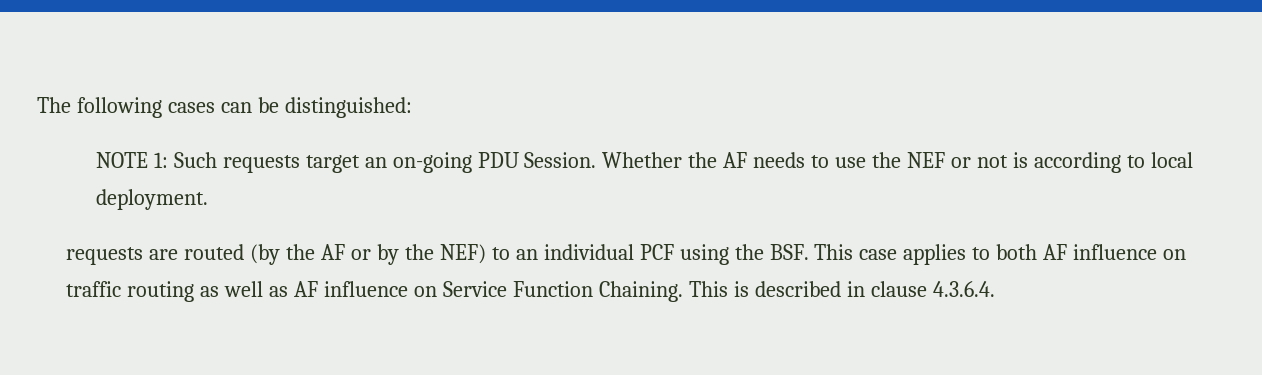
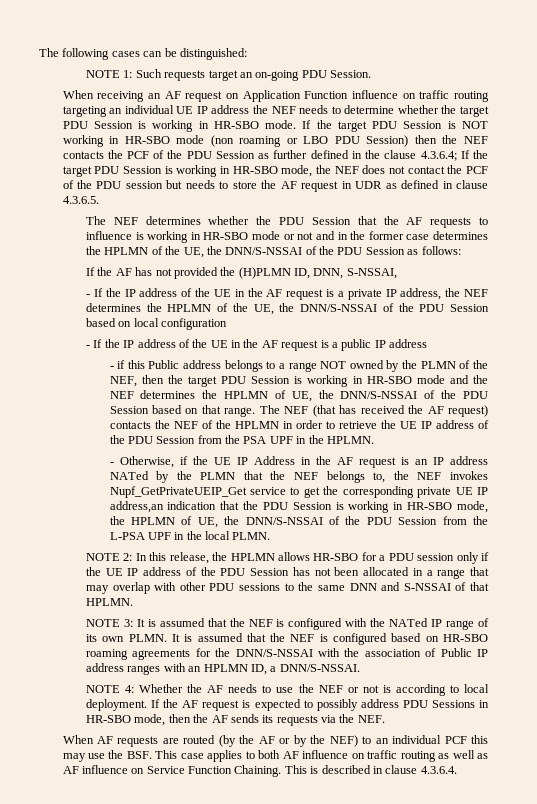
(597, 160) none -> [62,90,490,102] [62,105,489,117] [62,120,489,132] [62,135,489,147] [62,150,489,161] [62,165,488,177] [62,180,489,192] [62,196,99,204] [86,216,488,228] [86,231,489,243] [86,246,461,258] [86,267,397,279] [86,288,488,300] [86,303,489,315] [86,318,228,330] [86,339,428,351] [109,360,489,372] [109,375,489,387] [109,390,488,402] [109,405,488,417] [109,420,490,429] [109,435,374,444] [109,456,489,468] [109,471,489,483] [109,486,488,498] [109,501,488,513] [109,516,489,528] [109,531,271,540] [86,552,490,564] [86,567,489,579] [86,582,490,594] [86,598,134,606] [86,618,489,630] [86,633,488,645] [86,648,489,660] [86,663,360,675] [86,685,135,693] // When receiving an AF request on Application Function influence on traffic routing targeting an individual UE IP address the NEF needs to determine whether the target PDU Session is working in HR-SBO mode. If the target PDU Session is NOT working in HR-SBO mode (non roaming or LBO PDU Session) then the NEF contacts the PCF of the PDU Session as further defined in the clause 4.3.6.4; If the target PDU Session is working in HR-SBO mode, the NEF does not contact the PCF of the PDU session but needs to store the AF request in UDR as defined in clause 4.3.6.5. // The NEF determines whether the PDU Session that the AF requests to influence is working in HR-SBO mode or not and in the former case determines the HPLMN of the UE, the DNN/S-NSSAI of the PDU Session as follows: // If the AF has not provided the (H)PLMN ID, DNN, S-NSSAI, // - If the IP address of the UE in the AF request is a private IP address, the NEF determines the HPLMN of the UE, the DNN/S-NSSAI of the PDU Session based on local configuration // - If the IP address of the UE in the AF request is a public IP address // - if this Public address belongs to a range NOT owned by the PLMN of the NEF, then the target PDU Session is working in HR-SBO mode and the NEF determines the HPLMN of UE, the DNN/S-NSSAI of the PDU Session based on that range. The NEF (that has received the AF request) contacts the NEF of the HPLMN in order to retrieve the UE IP address of the PDU Session from the PSA UPF in the HPLMN. // - Otherwise, if the UE IP Address in the AF request is an IP address NATed by the PLMN that the NEF belongs to, the NEF invokes Nupf_GetPrivateUEIP_Get service to get the corresponding private UE IP address,an indication that the PDU Session is working in HR-SBO mode, the HPLMN of UE, the DNN/S-NSSAI of the PDU Session from the L-PSA UPF in the local PLMN. // NOTE 2: In this release, the HPLMN allows HR-SBO for a PDU session only if the UE IP address of the PDU Session has not been allocated in a range that may overlap with other PDU sessions to the same DNN and S-NSSAI of that HPLMN. // NOTE 3: It is assumed that the NEF is configured with the NATed IP range of its own PLMN. It is assumed that the NEF is configured based on HR-SBO roaming agreements for the DNN/S-NSSAI with the association of Public IP address ranges with an HPLMN ID, a DNN/S-NSSAI. // NOTE 4:
(208, 199) // -> [151,699,490,711] [86,714,385,726] [62,735,113,744] If the AF request is expected to possibly address PDU Sessions in HR-SBO mode, then the AF sends its requests via the NEF. // When AF
[679,244,729,265] using -> [471,735,489,744] [62,753,105,762] this may use

